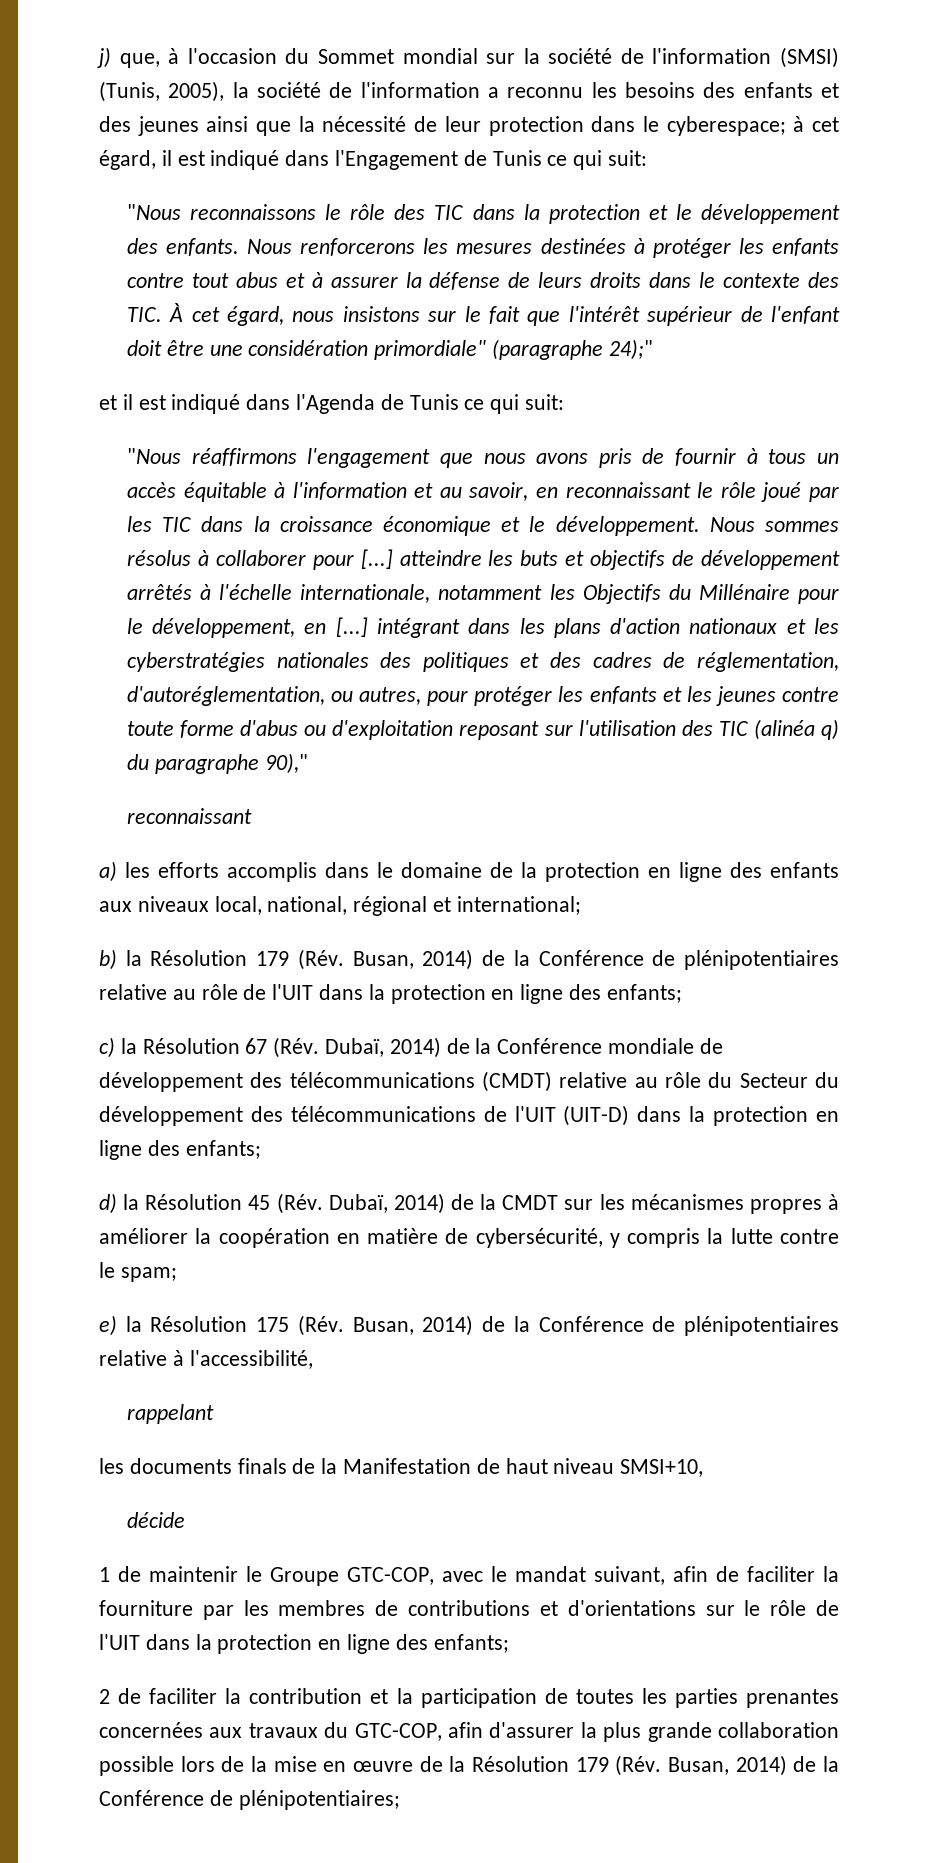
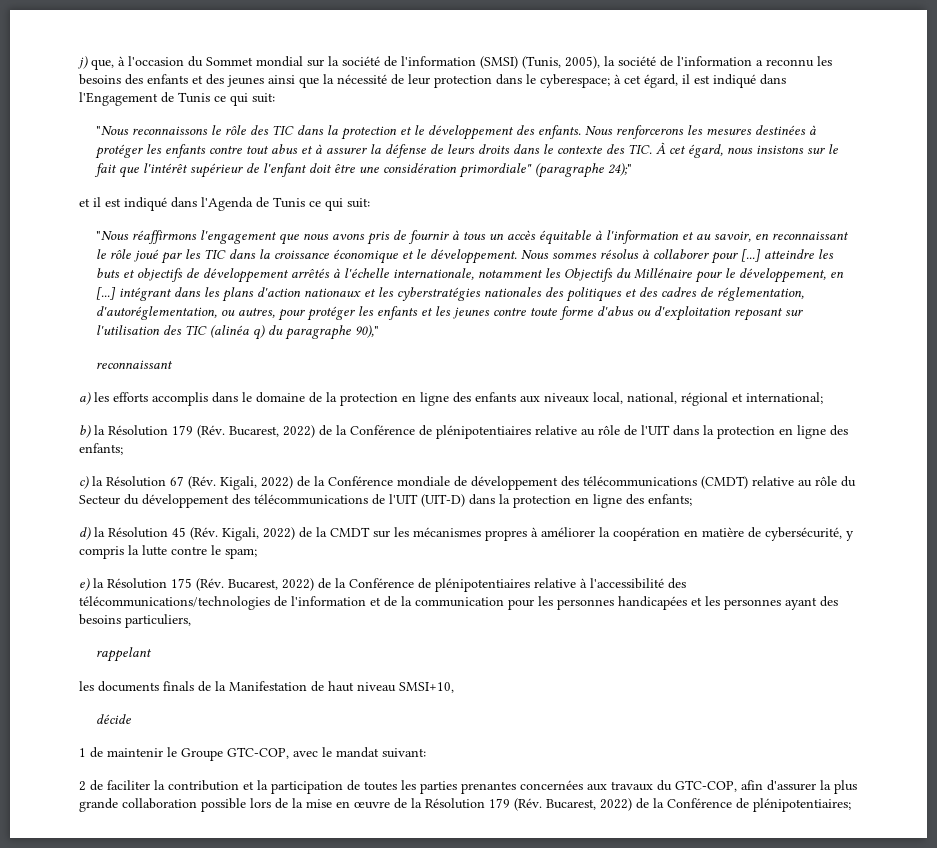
[352,949,474,970] Busan, 2014) -> [229,425,315,438] Bucarest, 2022)
[325,1037,441,1058] Dubaï, 2014) -> [220,476,293,490] Kigali, 2022)
[328,1193,445,1214] Dubaï, 2014) -> [222,527,295,541] Kigali, 2022)
[352,1315,474,1336] Busan, 2014) -> [228,578,314,591] Bucarest, 2022)
[189,1350,313,1369] l'accessibilité, -> [590,578,686,589] [79,596,838,610] [79,614,191,628] l'accessibilité des télécommunications/technologies de l'information et de la communication pour les personnes handicapées et les personnes ayant des besoins particuliers,
[594,1566,839,1585] [99,1600,840,1620] [99,1634,509,1654] suivant, afin de faciliter la fourniture par les membres de contributions et d'orientations sur le rôle de l'UIT dans la protection en ligne des enfants; -> [382,748,426,758] suivant:
[668,1755,787,1776] Busan, 2014) -> [546,798,632,811] Bucarest, 2022)

